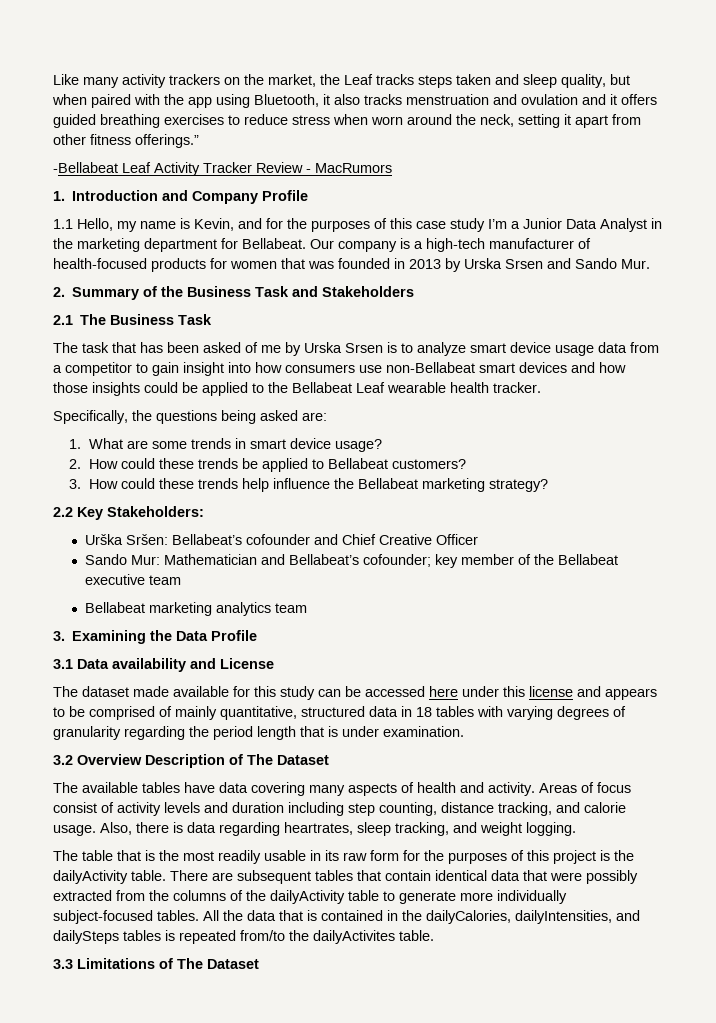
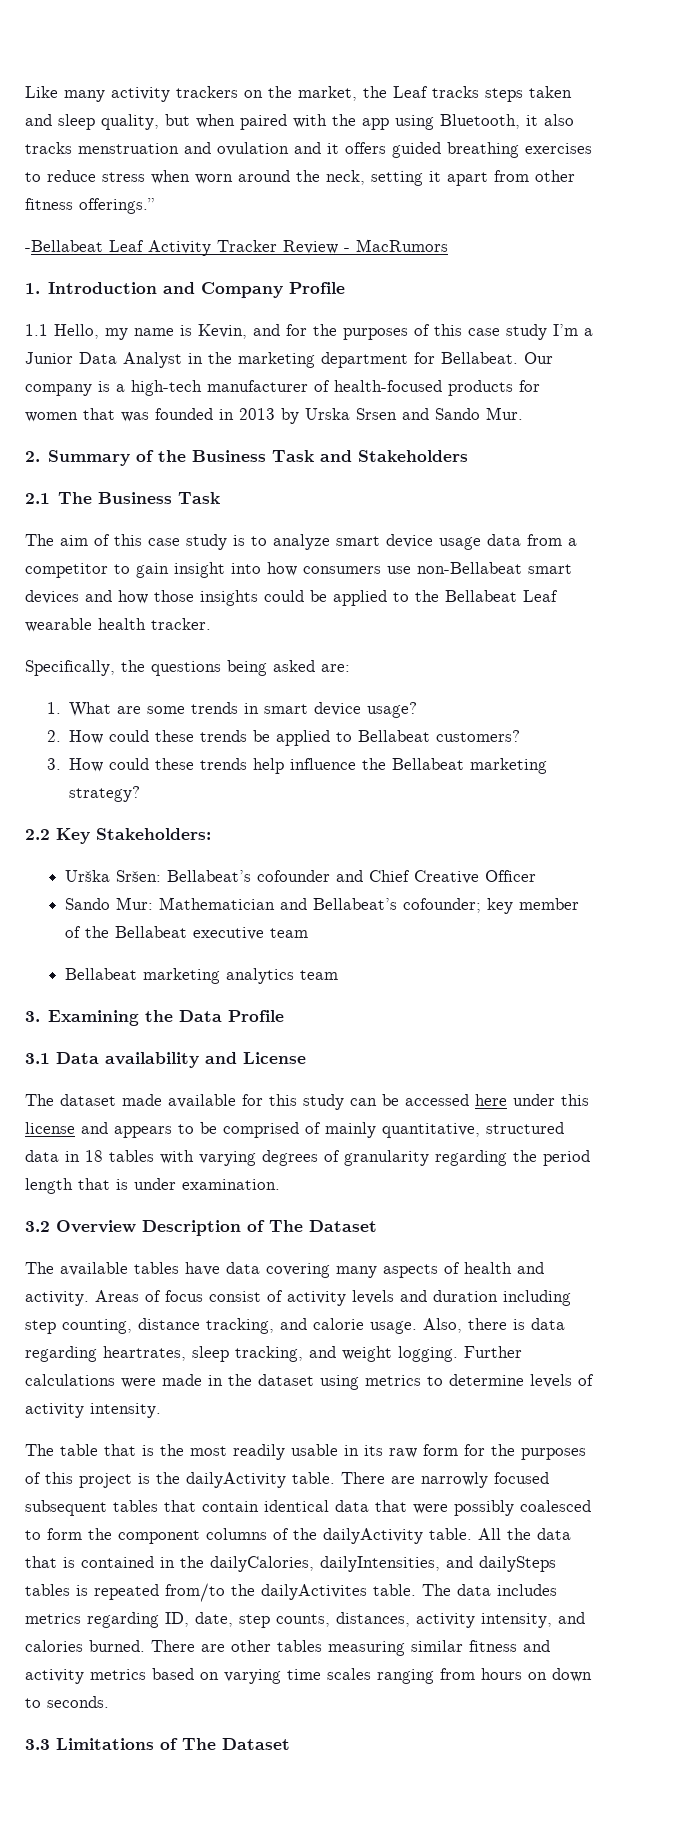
[82,342,383,356] task that has been asked of me by Urska Srsen -> [60,534,227,550] aim of this case study
(576, 829) none -> [464,1346,522,1358] [25,1374,594,1390] [25,1403,161,1418] Further calculations were made in the dataset using metrics to determine levels of activity intensity.
(233, 876) none -> [421,1472,549,1488] narrowly focused
[53,890,567,904] [53,910,199,924] extracted from the columns of the dailyActivity table to generate more individually subject-focused tables. -> [520,1500,591,1512] [25,1528,472,1544] coalesced to form the component columns of the dailyActivity table.
(434, 935) none -> [422,1584,557,1596] [25,1612,585,1628] [25,1640,550,1656] [25,1668,592,1684] [25,1696,109,1708] The data includes metrics regarding ID, date, step counts, distances, activity intensity, and calories burned. There are other tables measuring similar fitness and activity metrics based on varying time scales ranging from hours on down to seconds.

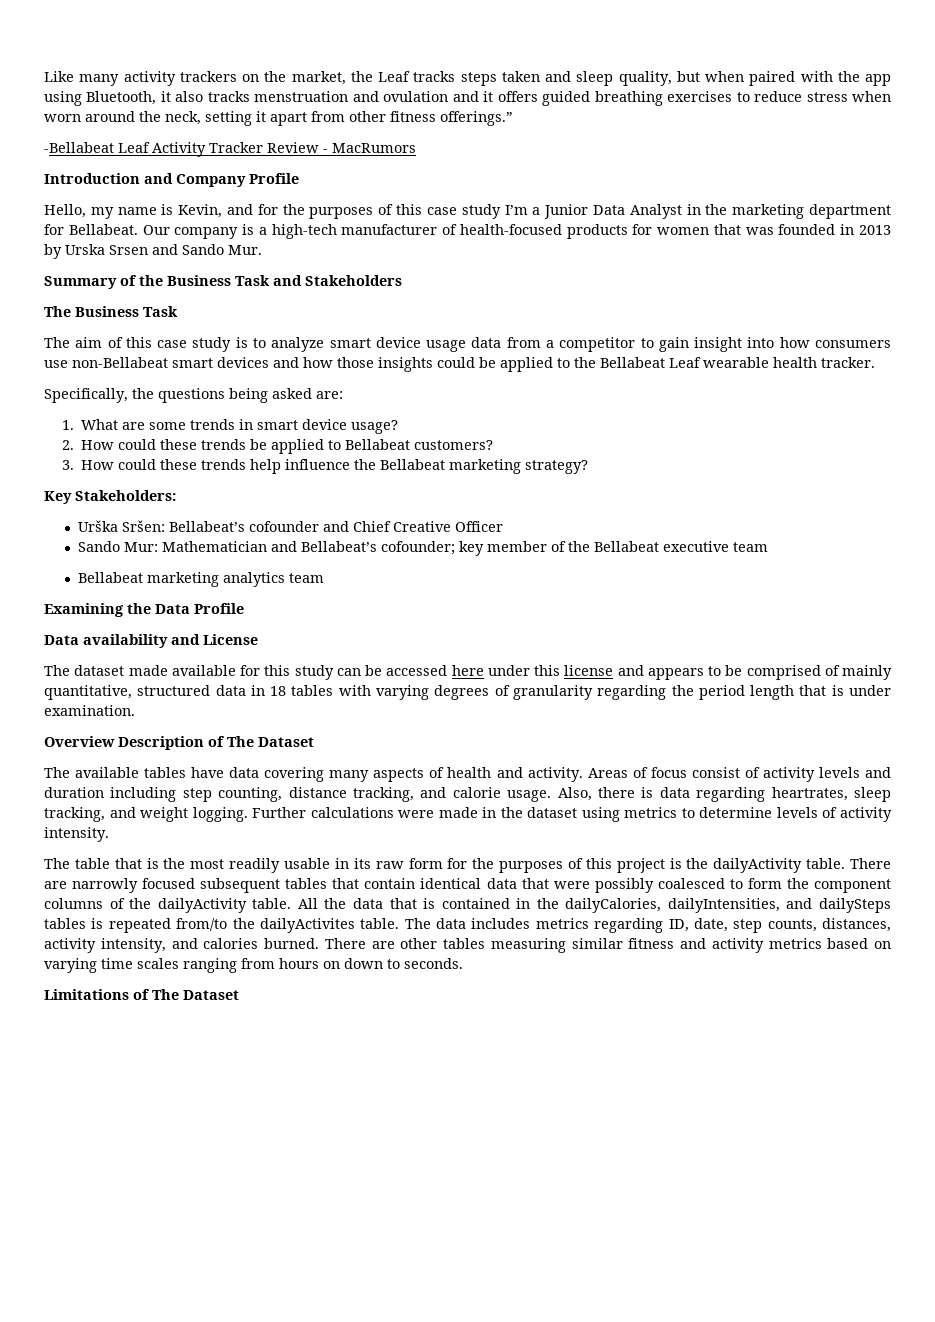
[25,283,40,294] 1. -> (416, 148) none
[25,324,48,336] 1.1 -> (299, 178) none
[25,451,40,462] 2. -> (262, 250) none
[25,493,50,504] 2.1 -> (402, 280) none
[25,829,50,840] 2.2 -> (588, 467) none
[25,1011,40,1022] 3. -> (324, 578) none
[25,1053,50,1064] 3.1 -> (244, 608) none
[25,1221,50,1232] 3.2 -> (135, 710) none
[25,1739,50,1750] 3.3 -> (463, 963) none

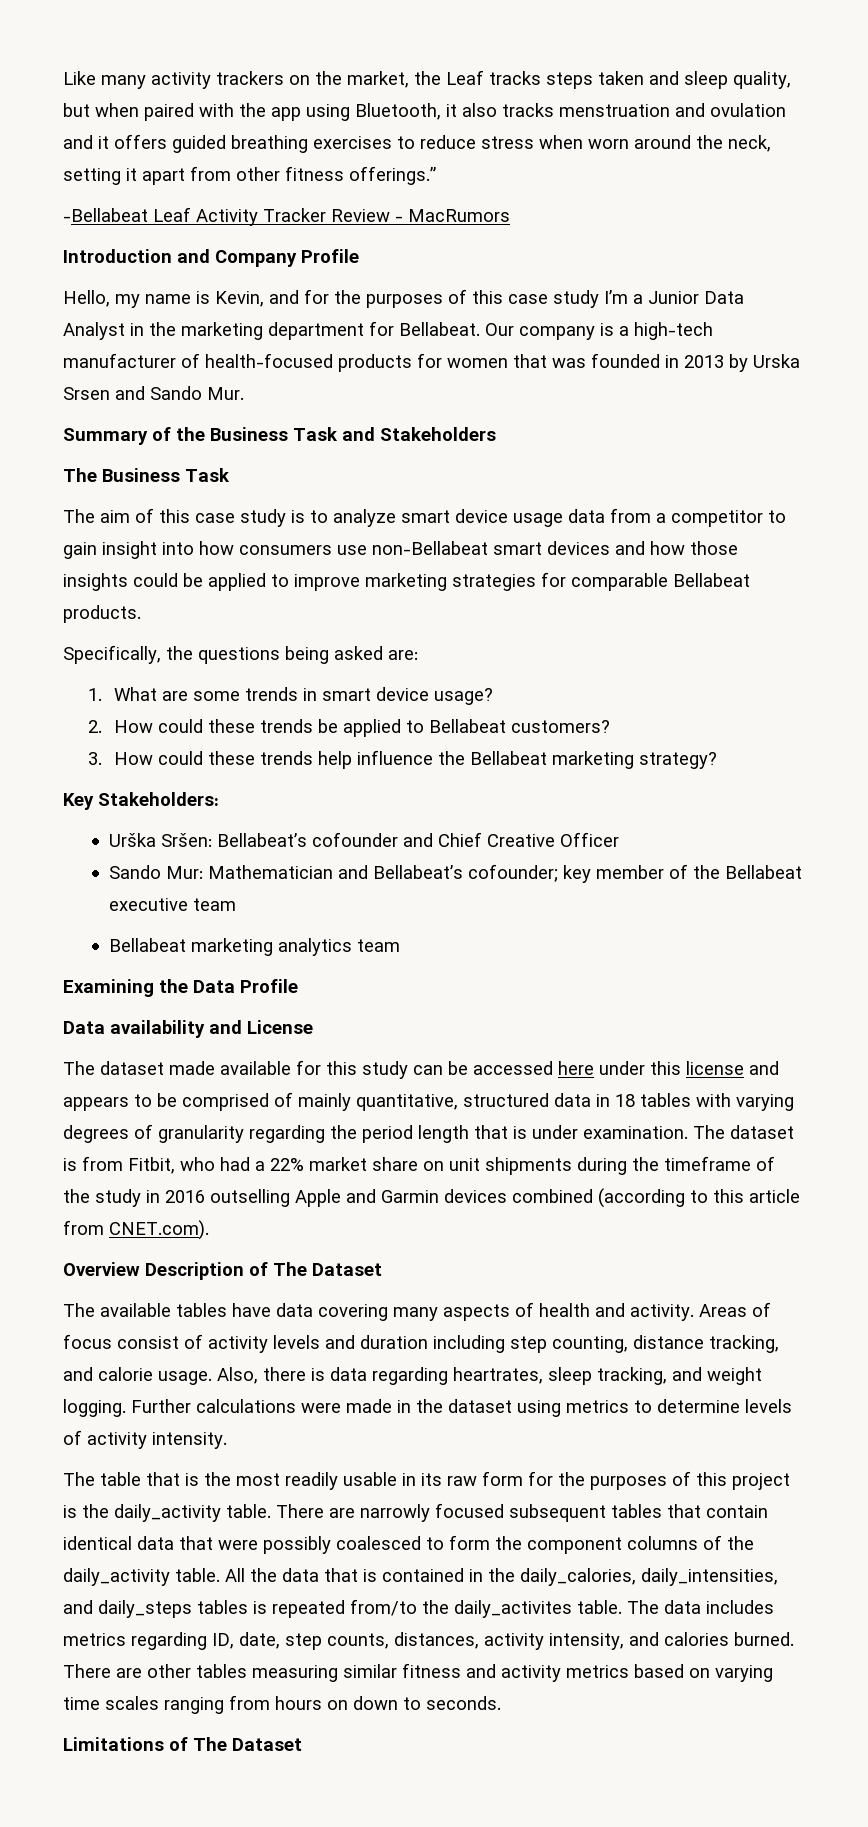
[574,357,875,368] the Bellabeat Leaf wearable health tracker. -> [294,572,750,591] [63,605,141,623] improve marketing strategies for comparable Bellabeat products.
(135, 710) none -> [693,1125,794,1139] [63,1156,775,1175] [63,1188,800,1208] [63,1220,209,1240] The dataset is from Fitbit, who had a 22% market share on unit shipments during the timeframe of the study in 2016 outselling Apple and Garmin devices combined (according to this article from CNET.com).
[713,858,803,873] dailyActivity -> [114,1504,221,1522] daily_activity
[157,898,247,913] dailyActivity -> [63,1568,170,1586] daily_activity
[565,898,891,913] dailyCalories, dailyIntensities, and dailySteps -> [520,1568,778,1586] [63,1600,192,1618] daily_calories, daily_intensities, and daily_steps
[259,918,355,933] dailyActivites -> [454,1600,572,1618] daily_activites

